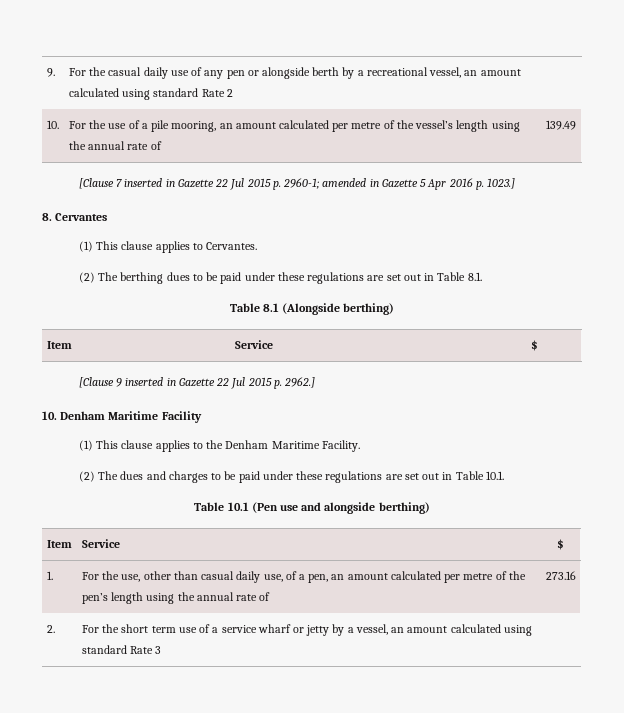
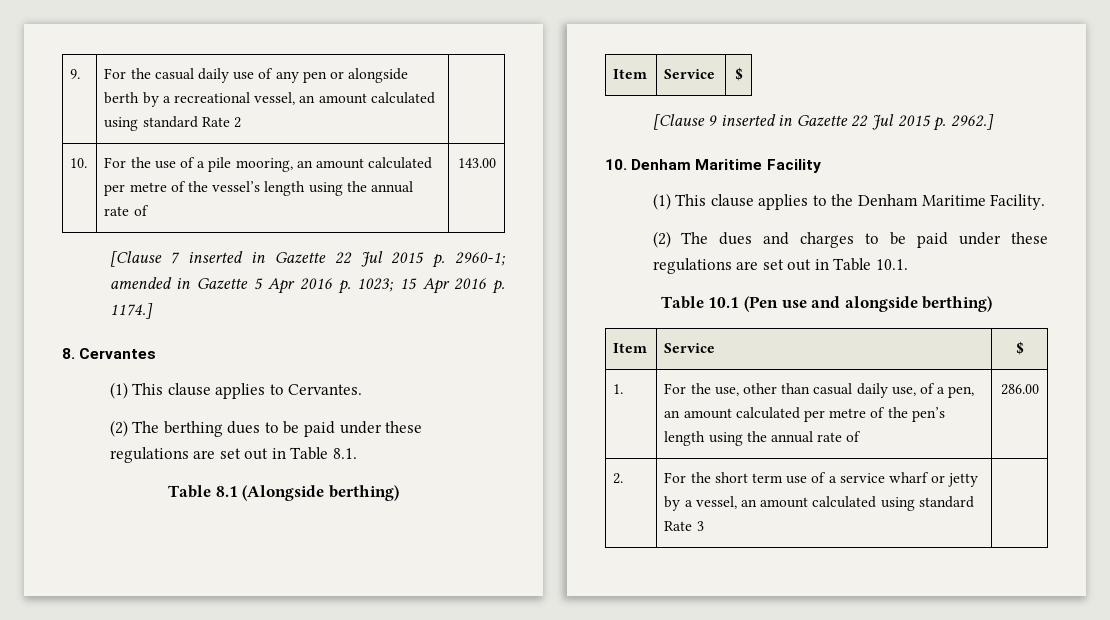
[546,120,576,130] 139.49 -> [457,158,496,168] 143.00
[487,178,516,189] 1023.] -> [357,278,506,294] [109,303,153,319] 1023; 15 Apr 2016 p. 1174.]
[545,571,576,580] 273.16 -> [1000,384,1039,395] 286.00

